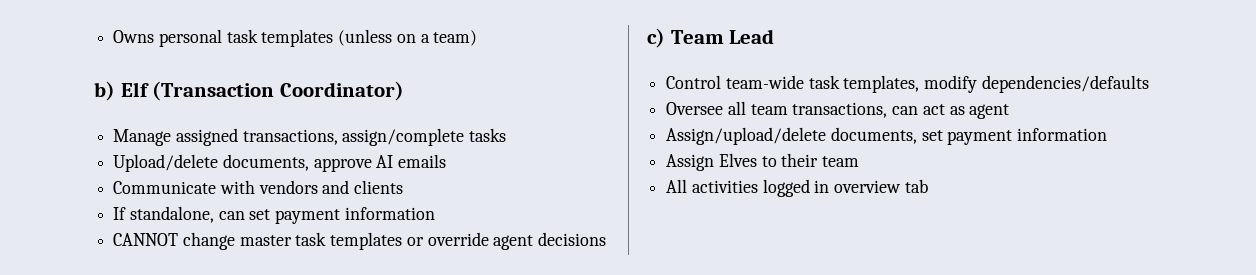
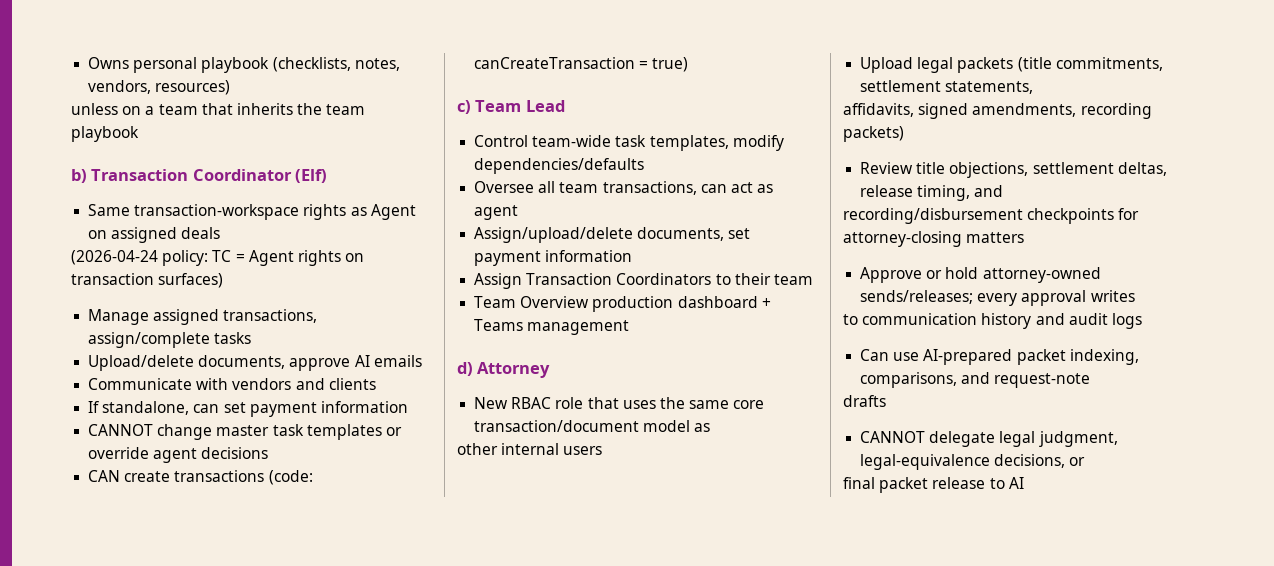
[226,29,478,47] [94,81,404,101] task templates (unless on a team) // b) Elf (Transaction Coordinator) -> [201,57,400,73] [88,80,231,95] [71,103,366,115] [71,126,139,142] [71,169,328,183] [88,204,416,220] [88,227,221,243] [71,250,365,266] [71,273,224,288] playbook (checklists, notes, vendors, resources) // unless on a team that inherits the team playbook // b) Transaction Coordinator (Elf) // Same transaction-workspace rights as Agent on assigned deals // (2026-04-24 policy: TC = Agent rights on transaction surfaces)
(607, 239) none -> [88,470,313,485] [474,57,689,72] // CAN create transactions (code: canCreateTransaction = true)
[718,153,757,167] Elves -> [526,273,712,285] Transaction Coordinators
[666,179,928,197] All activities logged in overview tab -> [474,296,771,312] [474,319,630,335] [457,362,551,378] [474,397,765,409] [474,420,711,432] [457,443,603,455] [860,57,1163,73] [860,80,1034,94] [843,103,1152,119] [843,126,904,142] [860,162,1167,178] [860,185,1004,201] [843,208,1140,224] [843,231,1025,247] [860,267,1101,283] [860,290,1135,306] [843,313,1142,329] [860,349,1139,365] [860,372,1091,388] [843,395,886,407] [860,431,1118,447] [860,454,1086,470] [843,477,1024,493] Team Overview production dashboard + Teams management // d) Attorney // New RBAC role that uses the same core transaction/document model as // other internal users // Upload legal packets (title commitments, settlement statements, // affidavits, signed amendments, recording packets) // Review title objections, settlement deltas, release timing, and // recording/disbursement checkpoints for attorney-closing matters // Approve or hold attorney-owned sends/releases; every approval writes // to communication history and audit logs // Can use AI-prepared packet indexing, comparisons, and request-note // drafts // CANNOT delegate legal judgment, legal-equivalence decisions, or // final packet release to AI

